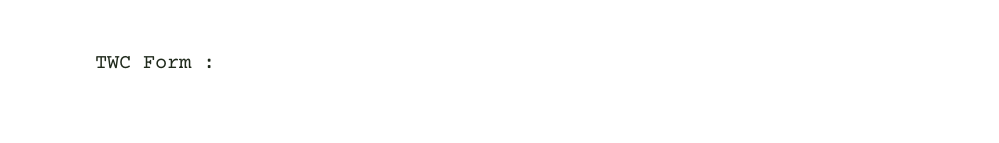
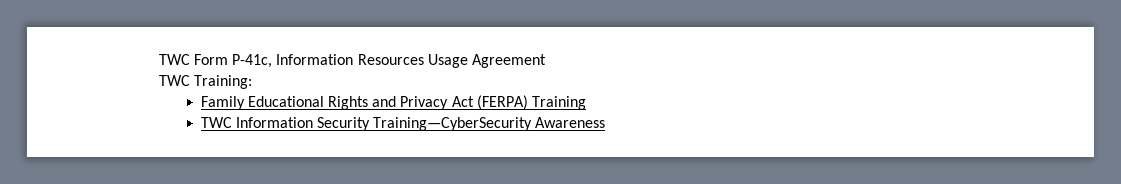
[203,58,216,69] : -> [232,54,546,68] [158,75,252,89] [200,95,587,110] [200,117,606,131] P-41c, Information Resources Usage Agreement // TWC Training: // Family Educational Rights and Privacy Act (FERPA) Training // TWC Information Security Training—CyberSecurity Awareness

